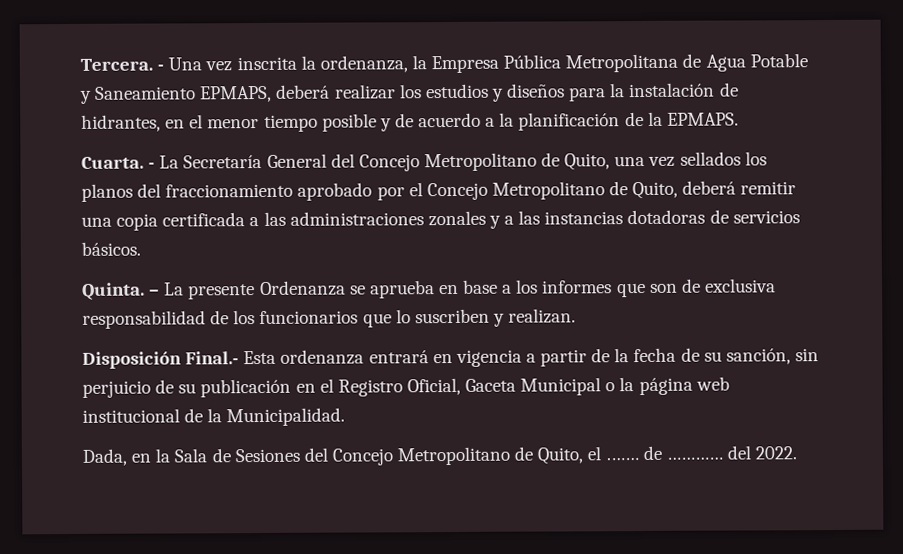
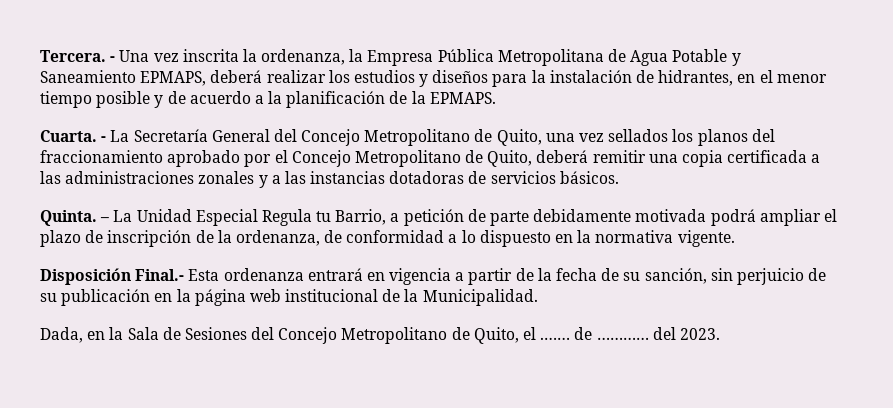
[188,278,776,300] [82,308,577,329] presente Ordenanza se aprueba en base a los informes que son de exclusiva responsabilidad de los funcionarios que lo suscriben y realizan. -> [136,209,837,226] [40,230,735,247] Unidad Especial Regula tu Barrio, a petición de parte debidamente motivada podrá ampliar el plazo de inscripción de la ordenanza, de conformidad a lo dispuesto en la normativa vigente.
[319,377,616,397] el Registro Oficial, Gaceta Municipal o -> (173, 297) none
[755,446,798,460] 2022. -> [679,328,720,340] 2023.

